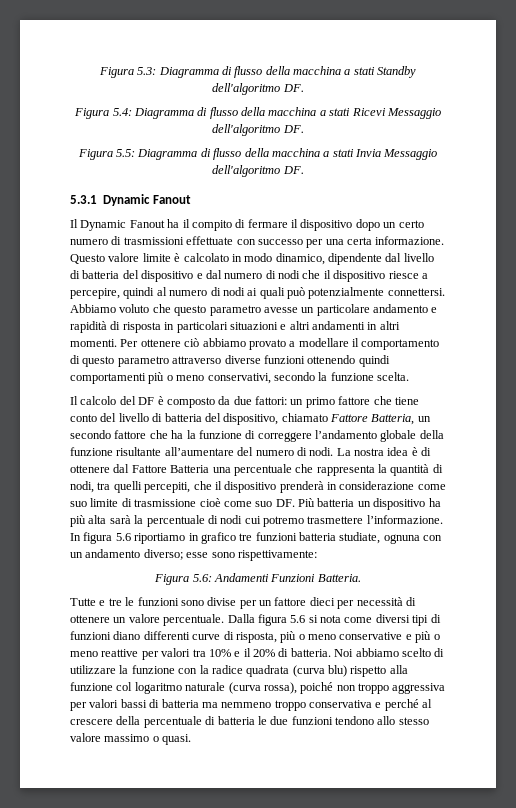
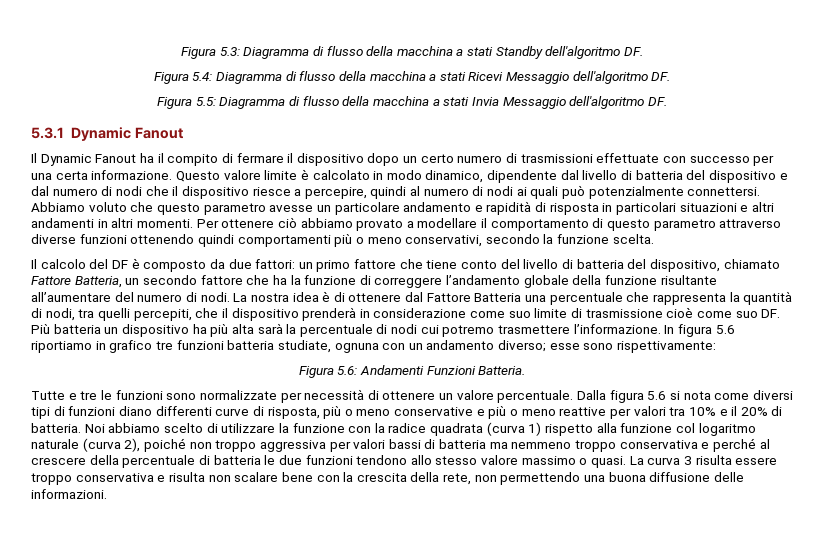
[207,597,335,609] divise per un fattore dieci -> [199,390,277,400] normalizzate
[328,665,347,677] blu) -> [528,422,542,436] 1)
[263,682,297,694] rossa), -> [124,438,141,452] 2),
(192, 739) none -> [629,455,778,465] [31,472,744,485] [31,489,107,499] La curva 3 risulta essere troppo conservativa e risulta non scalare bene con la crescita della rete, non permettendo una buona diffusione delle informazioni.

